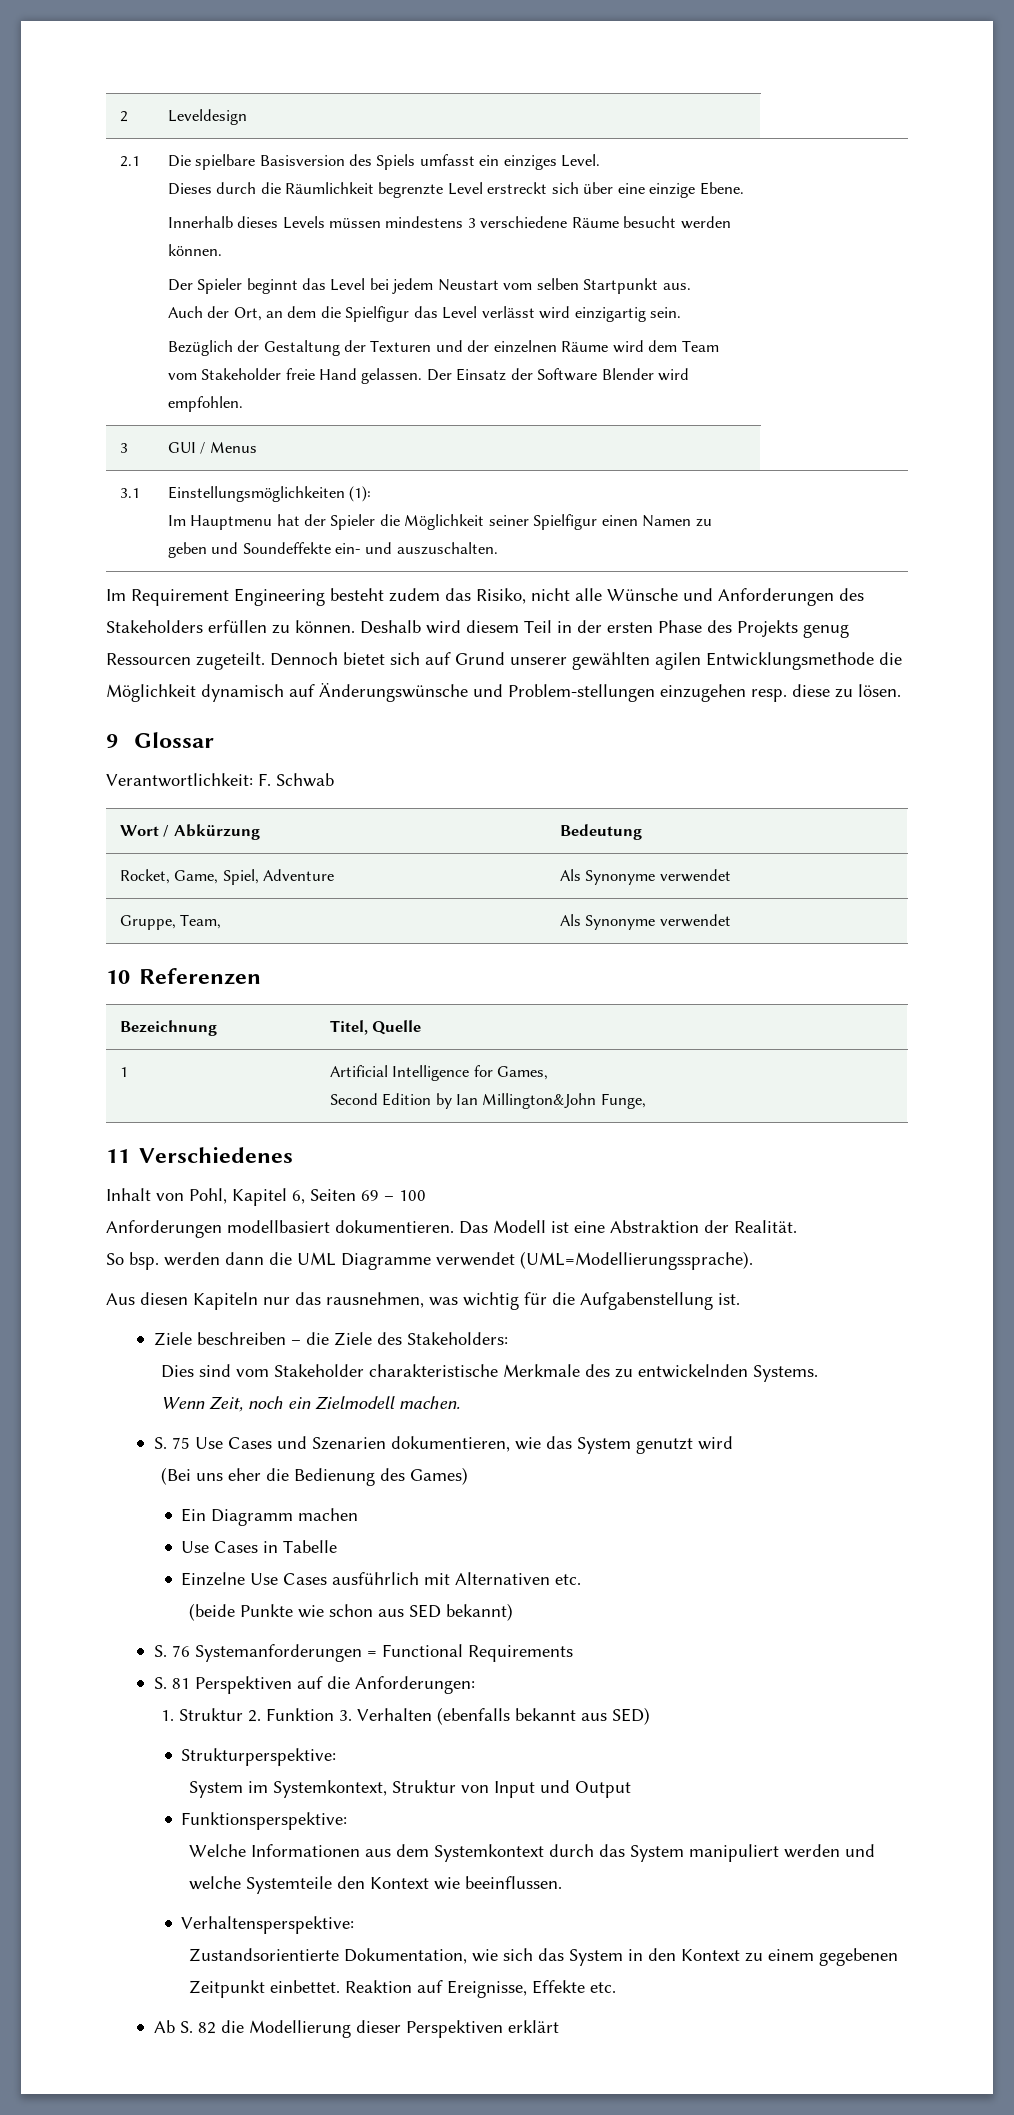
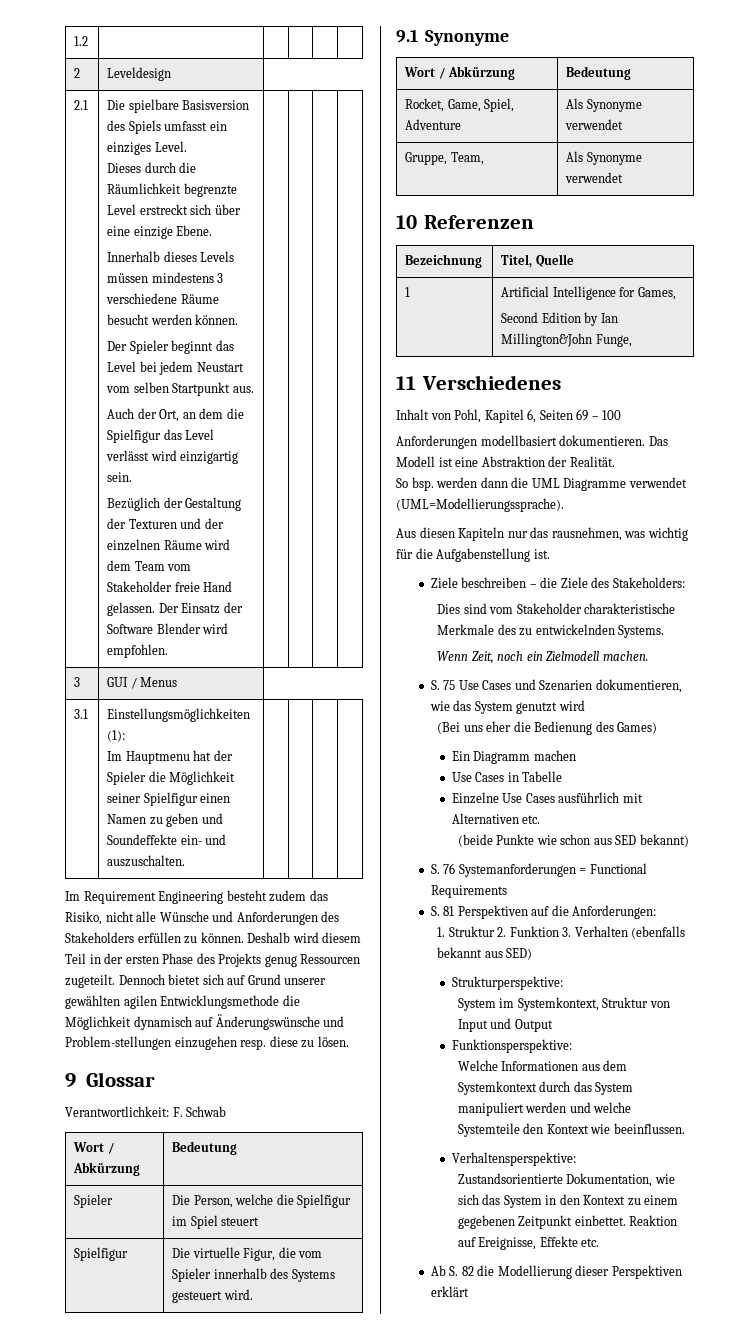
(119, 116) none -> [74,36,89,46] 1.2 | | | | | //
(642, 832) none -> [74,1194,114,1208] [172,1194,352,1208] [172,1215,260,1229] [74,1247,129,1261] [172,1247,323,1261] [172,1268,335,1282] [172,1289,253,1303] [396,29,509,46] [404,66,516,80] [566,66,632,80] // Spieler | Die Person, welche die Spielfigur im Spiel steuert // Spielfigur | Die virtuelle Figur, die vom Spieler innerhalb des Systems gesteuert wird. // 9.1 Synonyme // Wort / Abkürzung | Bedeutung

